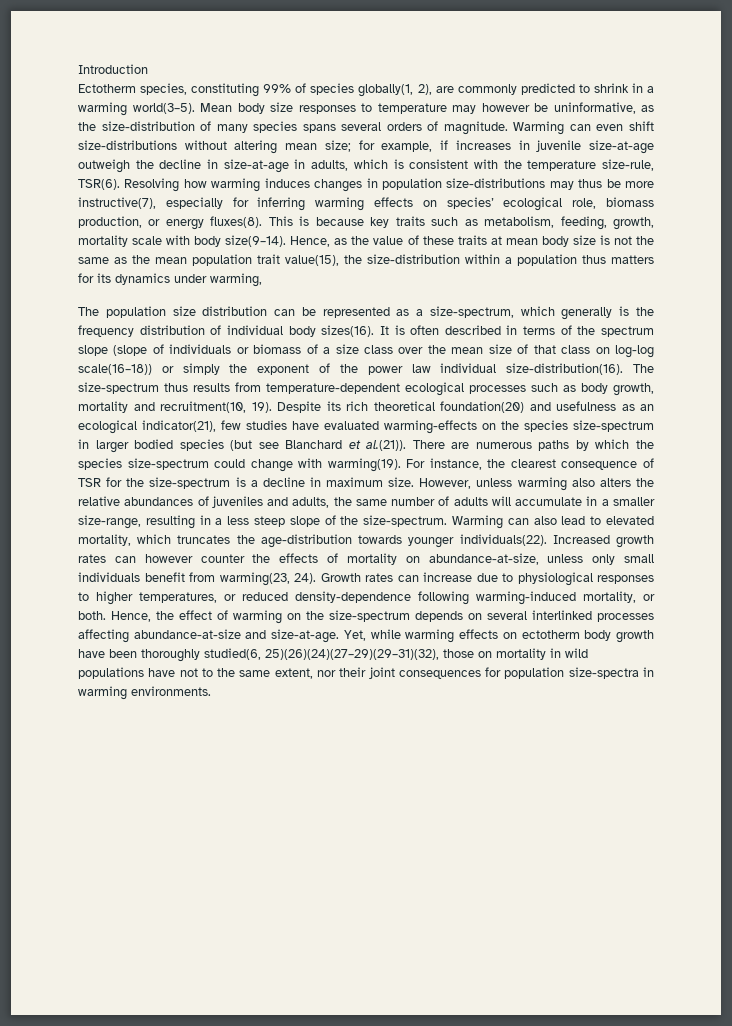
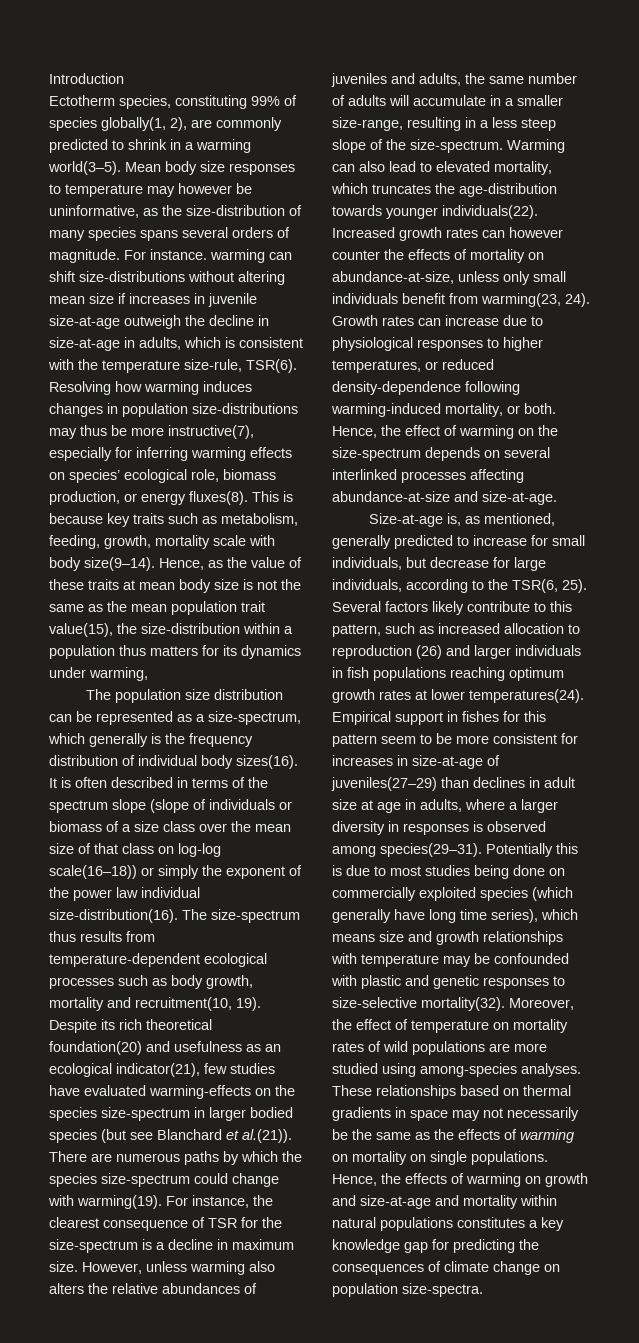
[513,121,624,135] Warming can even -> [124,249,292,263] For instance. warming can
[324,140,433,152] size; for example, -> [89,293,114,304] size
[343,629,655,643] [78,648,588,662] [78,667,654,679] [78,686,211,700] Yet, while warming effects on ectotherm body growth have been thoroughly studied(6, 25)(26)(24)(27–29)(29–31)(32), those on mortality in wild populations have not to the same extent, nor their joint consequences for population size-spectra in warming environments. -> [369,513,556,527] [332,535,585,549] [332,557,546,571] [332,579,587,593] [332,601,572,615] [332,623,580,637] [332,645,581,659] [332,667,564,681] [332,689,584,703] [332,711,546,725] [332,733,578,747] [332,755,500,769] [331,777,575,791] [332,799,558,813] [332,821,546,835] [332,843,578,857] [332,865,565,879] [332,887,573,901] [332,909,578,923] [332,931,563,945] [331,953,569,967] [331,975,565,989] [332,997,574,1011] [332,1019,568,1033] [332,1041,547,1055] [332,1063,581,1077] [332,1085,571,1099] [332,1107,579,1121] [332,1129,574,1143] [332,1151,548,1165] [332,1173,588,1187] [332,1195,557,1209] [332,1217,564,1231] [332,1239,539,1253] [332,1261,560,1275] [332,1283,483,1297] // Size-at-age is, as mentioned, generally predicted to increase for small individuals, but decrease for large individuals, according to the TSR(6, 25). Several factors likely contribute to this pattern, such as increased allocation to reproduction (26) and larger individuals in fish populations reaching optimum growth rates at lower temperatures(24). Empirical support in fishes for this pattern seem to be more consistent for increases in size-at-age of juveniles(27–29) than declines in adult size at age in adults, where a larger diversity in responses is observed among species(29–31). Potentially this is due to most studies being done on commercially exploited species (which generally have long time series), which means size and growth relationships with temperature may be confounded with plastic and genetic responses to size-selective mortality(32). Moreover, the effect of temperature on mortality rates of wild populations are more studied using among-species analyses. These relationships based on thermal gradients in space may not necessarily be the same as the effects of warming on mortality on single populations. Hence, the effects of warming on growth and size-at-age and mortality within natural populations constitutes a key knowledge gap for predicting the consequences of climate change on population size-spectra.

